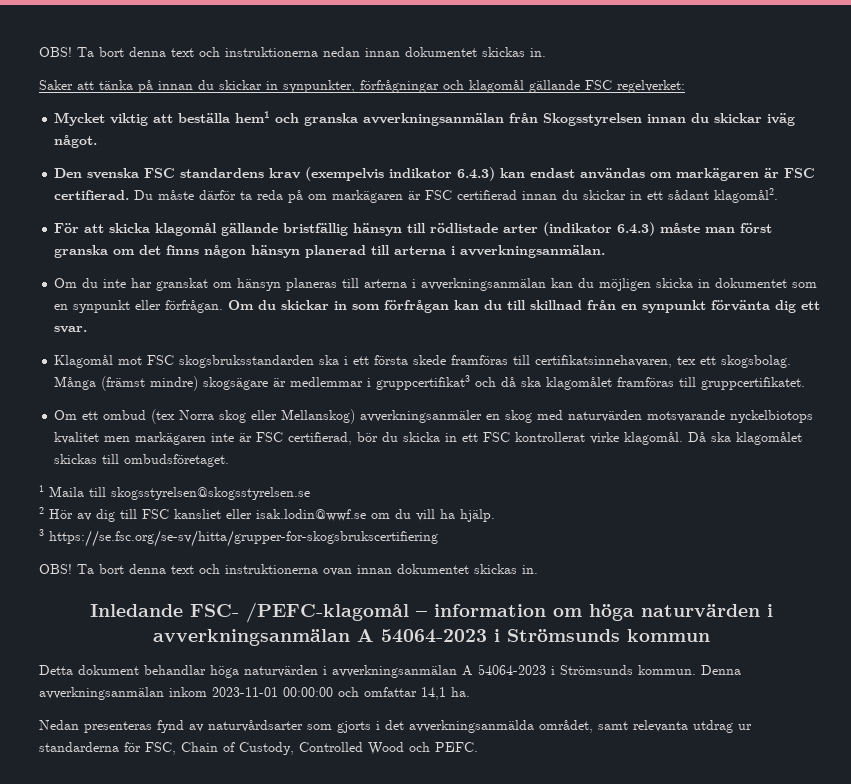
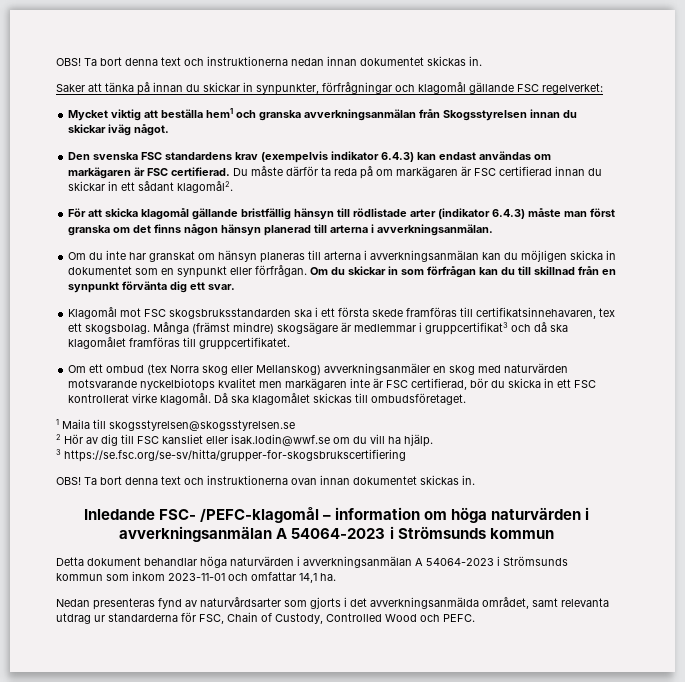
[638,665,741,675] [39,687,164,700] kommun. Denna avverkningsanmälan -> [56,573,129,581] kommun som
[283,687,333,697] 00:00:00 -> (225, 577) none

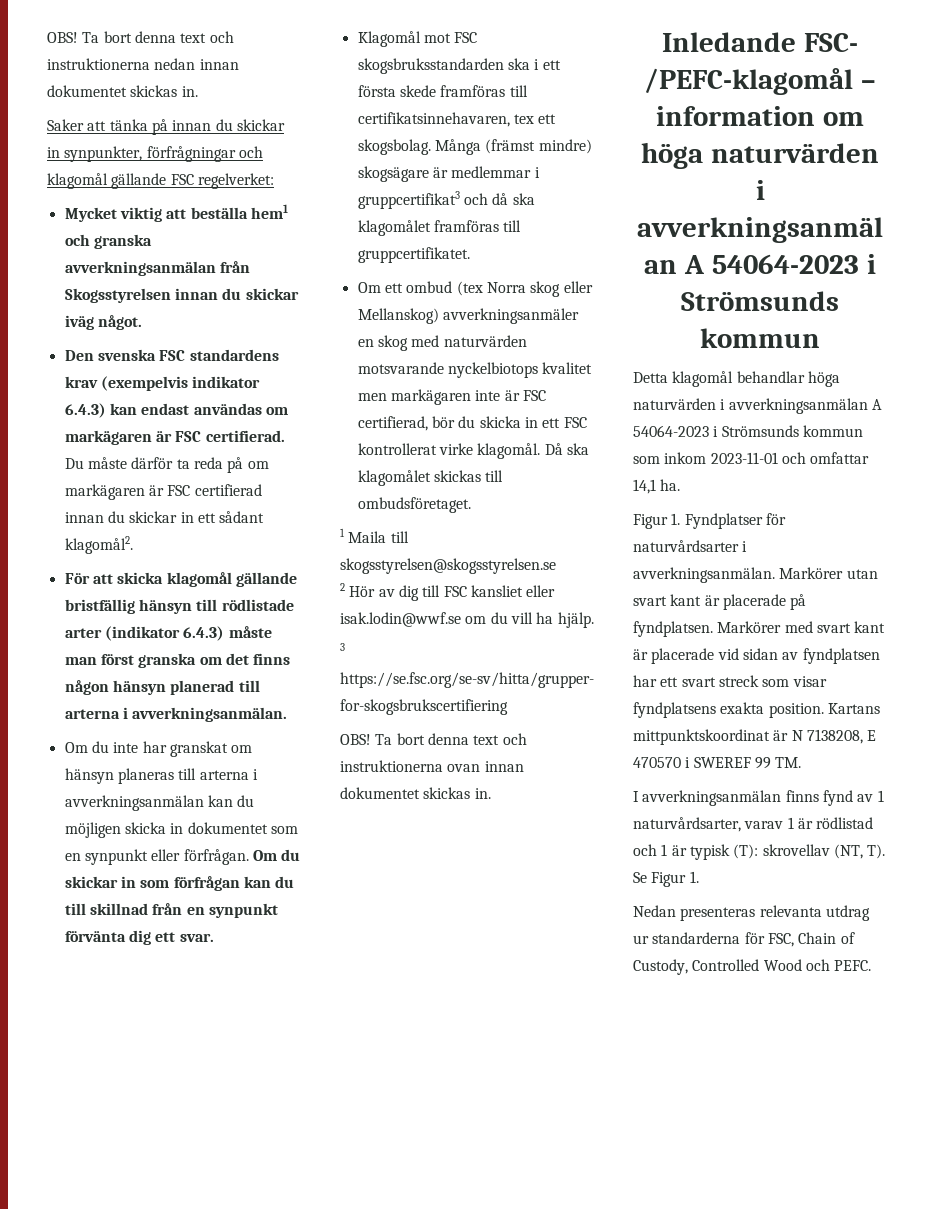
[87,557,141,566] dokument -> [672,371,734,387] klagomål
[56,597,558,610] Nedan presenteras fynd av naturvårdsarter som gjorts i det avverkningsanmälda området, samt -> [633,513,786,529] [633,540,748,552] [633,567,878,583] [633,594,807,610] [633,621,886,637] [633,648,880,664] [633,675,827,687] [633,702,880,718] [633,729,877,745] [633,757,802,769] [633,790,884,806] [633,817,874,832] [633,844,886,860] [633,871,699,887] [633,905,756,921] Figur 1. Fyndplatser för naturvårdsarter i avverkningsanmälan. Markörer utan svart kant är placerade på fyndplatsen. Markörer med svart kant är placerade vid sidan av fyndplatsen har ett svart streck som visar fyndplatsens exakta position. Kartans mittpunktskoordinat är N 7138208, E 470570 i SWEREF 99 TM. // I avverkningsanmälan finns fynd av 1 naturvårdsarter, varav 1 är rödlistad och 1 är typisk (T): skrovellav (NT, T). Se Figur 1. // Nedan presenteras

